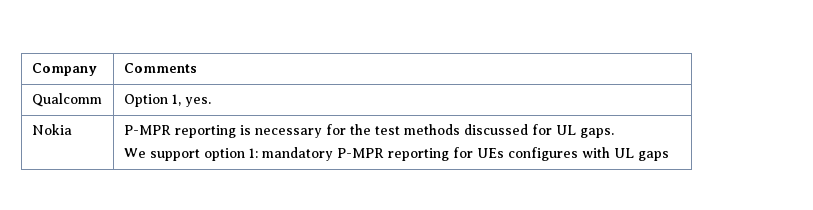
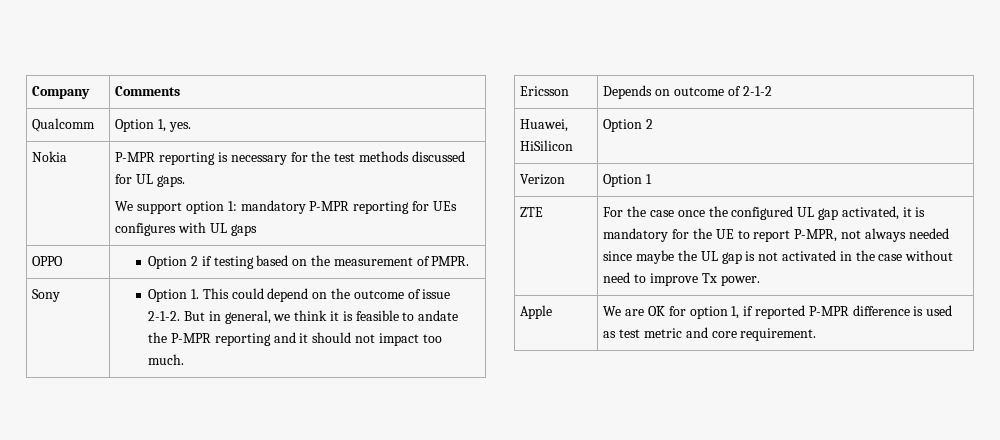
(669, 156) none -> [32,256,64,266] [148,255,470,269] [32,289,61,302] [148,288,451,302] [148,310,459,324] [148,332,442,346] [148,354,185,365] [520,86,570,96] [603,85,772,99] [520,119,569,132] [520,140,574,151] [603,119,654,132] [520,174,566,185] [603,174,653,187] [520,207,544,217] [603,206,926,220] [603,228,949,242] [603,250,954,264] [603,272,760,286] [520,305,553,319] [603,305,953,319] [603,327,817,341] // OPPO | Option 2 if testing based on the measurement of PMPR. // Sony | Option 1. This could depend on the outcome of issue 2-1-2. But in general, we think it is feasible to andate the P-MPR reporting and it should not impact too much. // Ericsson | Depends on outcome of 2-1-2 // Huawei, HiSilicon | Option 2 // Verizon | Option 1 // ZTE | For the case once the configured UL gap activated, it is mandatory for the UE to report P-MPR, not always needed since maybe the UL gap is not activated in the case without need to improve Tx power. // Apple | We are OK for option 1, if reported P-MPR difference is used as test metric and core requirement.

